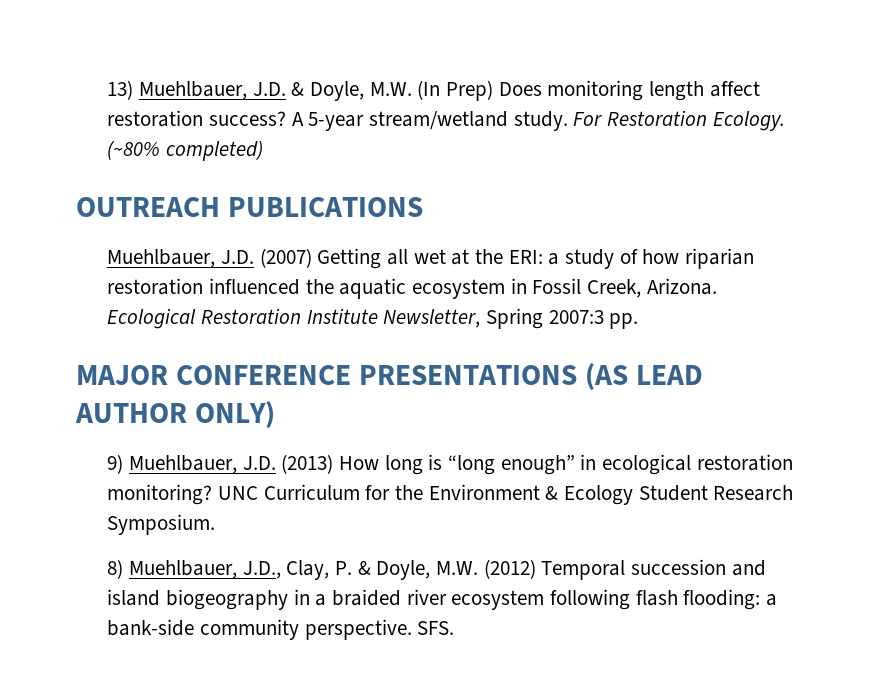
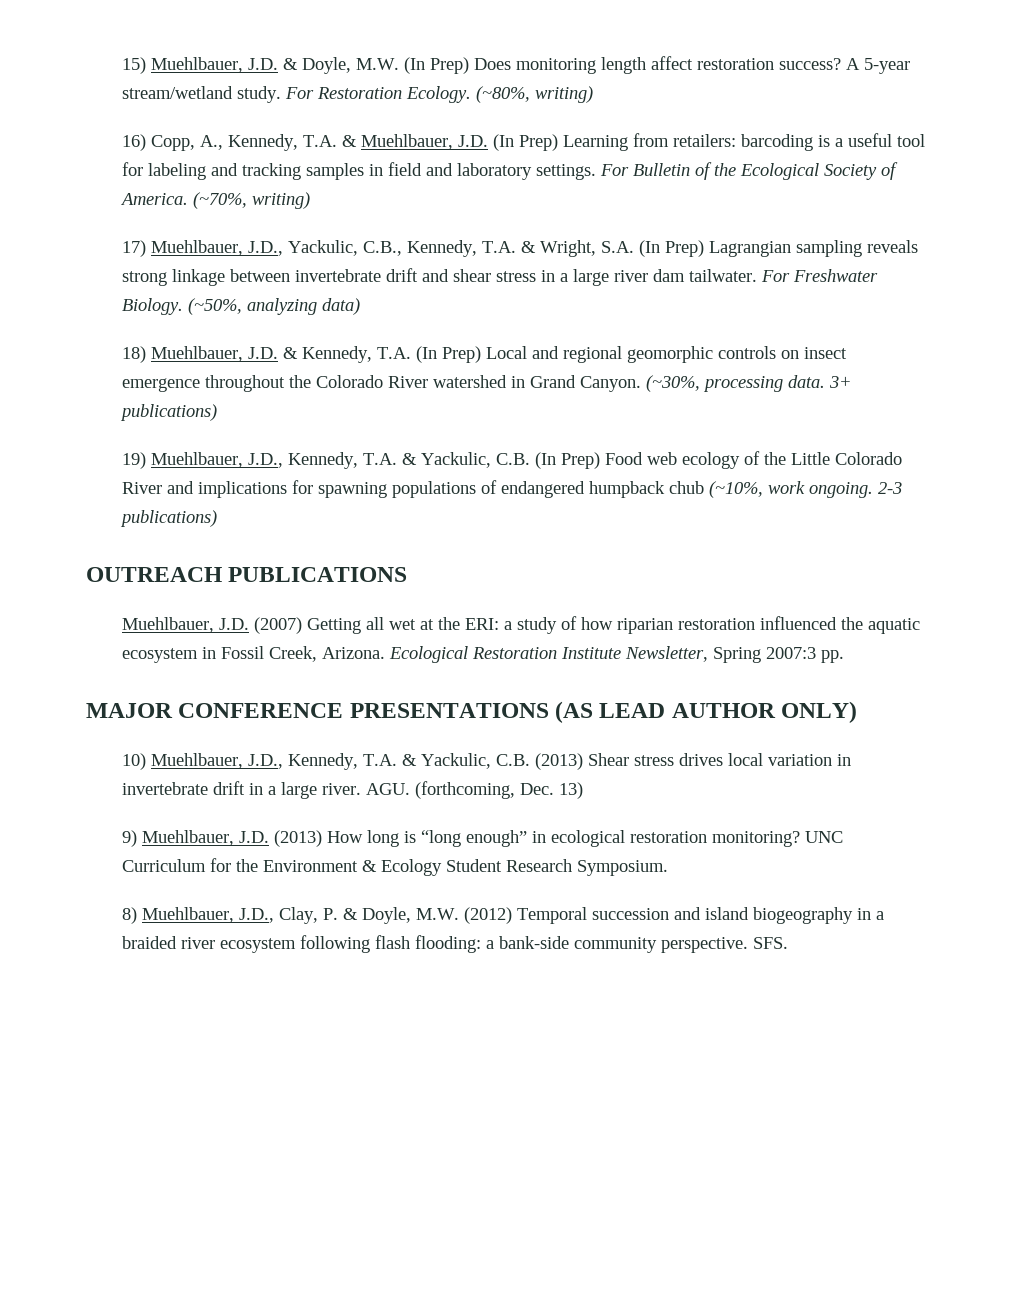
[107,80,134,100] 13) -> [121,57,146,74] 15)
[107,140,263,161] (~80% completed) -> [475,86,593,103] [121,133,925,151] [121,162,898,180] [119,192,310,209] [121,240,918,257] [121,268,878,286] [121,298,360,315] [121,346,847,363] [121,375,851,392] [119,404,217,421] [121,451,902,469] [121,480,902,498] [119,510,217,527] (~80%, writing) // 16) Copp, A., Kennedy, T.A. & Muehlbauer, J.D. (In Prep) Learning from retailers: barcoding is a useful tool for labeling and tracking samples in field and laboratory settings. For Bulletin of the Ecological Society of America. (~70%, writing) // 17) Muehlbauer, J.D., Yackulic, C.B., Kennedy, T.A. & Wright, S.A. (In Prep) Lagrangian sampling reveals strong linkage between invertebrate drift and shear stress in a large river dam tailwater. For Freshwater Biology. (~50%, analyzing data) // 18) Muehlbauer, J.D. & Kennedy, T.A. (In Prep) Local and regional geomorphic controls on insect emergence throughout the Colorado River watershed in Grand Canyon. (~30%, processing data. 3+ publications) // 19) Muehlbauer, J.D., Kennedy, T.A. & Yackulic, C.B. (In Prep) Food web ecology of the Little Colorado River and implications for spawning populations of endangered humpback chub (~10%, work ongoing. 2-3 publications)
(275, 414) none -> [121,753,851,770] [121,781,583,799] // 10) Muehlbauer, J.D., Kennedy, T.A. & Yackulic, C.B. (2013) Shear stress drives local variation in invertebrate drift in a large river. AGU. (forthcoming, Dec. 13)

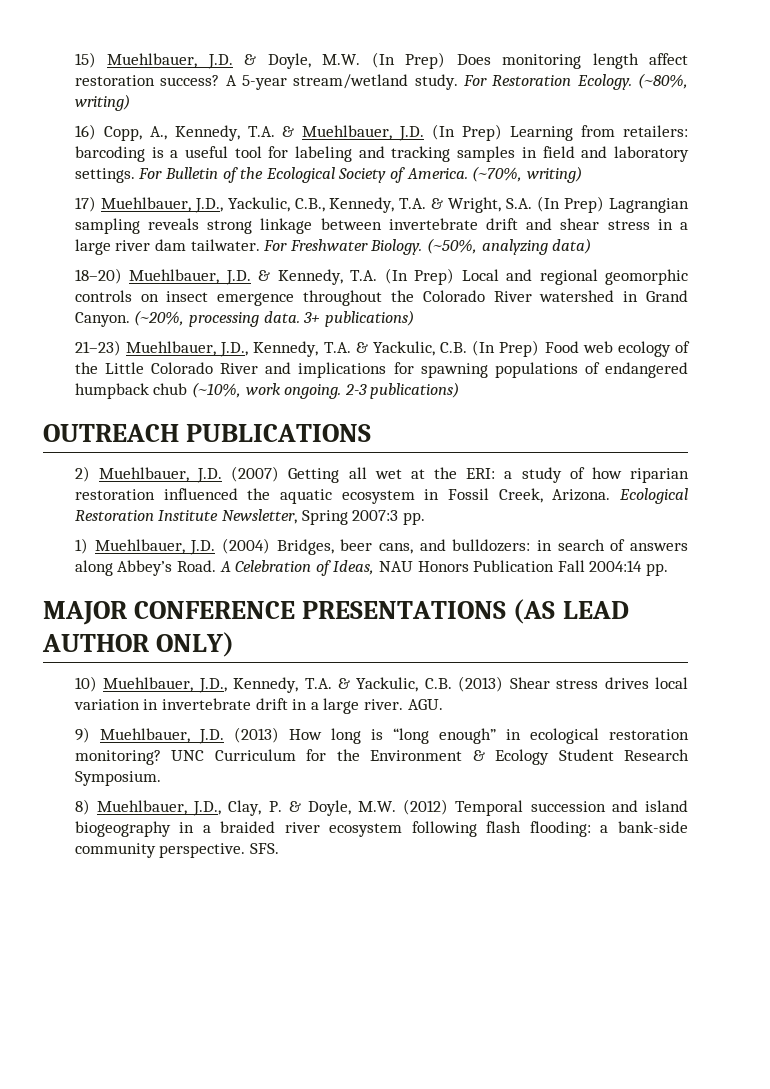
[121,346,146,363] 18) -> [74,268,122,284] 18–20)
[645,375,700,392] (~30%, -> [134,310,185,326] (~20%,
[121,452,146,469] 19) -> [74,340,121,356] 21–23)
(408, 574) none -> [74,466,90,482] 2)
(844, 656) none -> [74,538,688,555] [74,560,668,576] // 1) Muehlbauer, J.D. (2004) Bridges, beer cans, and bulldozers: in search of answers along Abbey’s Road. A Celebration of Ideas, NAU Honors Publication Fall 2004:14 pp.
[414,781,583,799] (forthcoming, Dec. 13) -> (443, 704) none

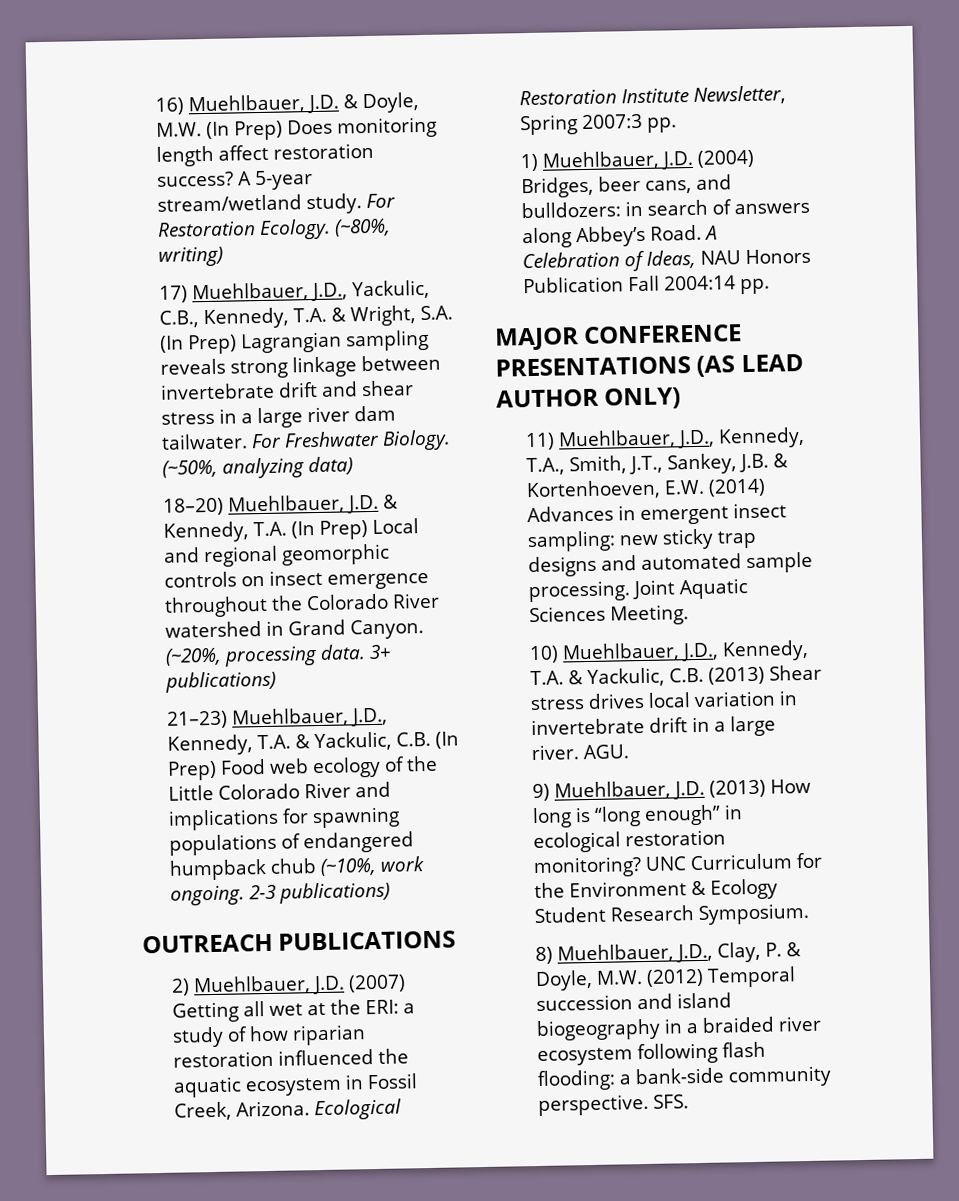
[74,52,96,68] 15) -> [154,97,184,115] 16)
[74,124,688,141] [74,146,689,162] [74,166,582,183] // 16) Copp, A., Kennedy, T.A. & Muehlbauer, J.D. (In Prep) Learning from retailers: barcoding is a useful tool for labeling and tracking samples in field and laboratory settings. For Bulletin of the Ecological Society of America. (~70%, writing) -> (223, 256) none
(235, 644) none -> [524,426,805,451] [525,453,788,476] [525,478,766,501] [526,502,787,526] [526,528,757,553] [527,551,813,578] [527,578,749,603] [528,604,689,626] // 11) Muehlbauer, J.D., Kennedy, T.A., Smith, J.T., Sankey, J.B. & Kortenhoeven, E.W. (2014) Advances in emergent insect sampling: new sticky trap designs and automated sample processing. Joint Aquatic Sciences Meeting.

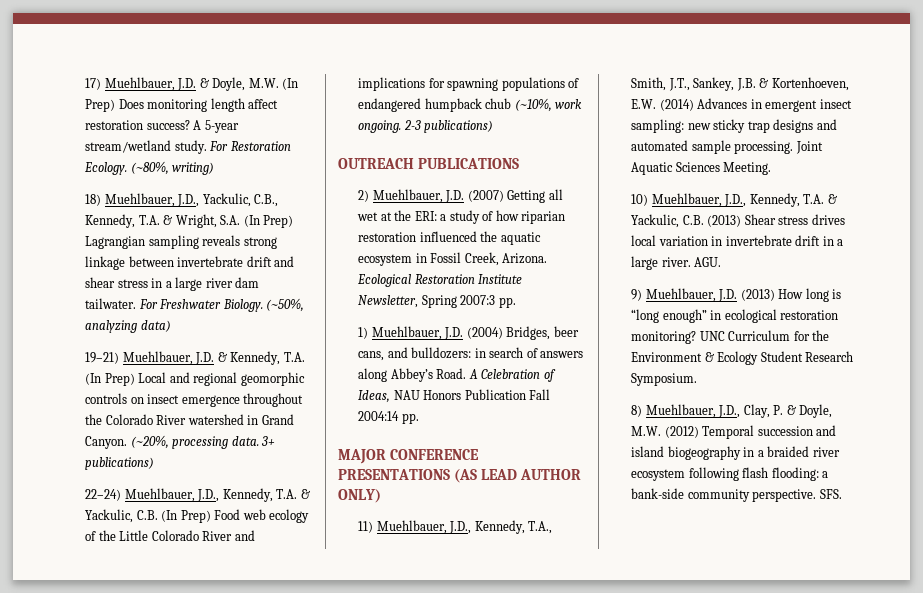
[154,97,184,115] 16) -> [85,78,102,90] 17)
[158,285,188,303] 17) -> [85,194,102,206] 18)
[162,497,224,516] 18–20) -> [85,352,120,364] 19–21)
[166,710,228,729] 21–23) -> [85,489,122,501] 22–24)

